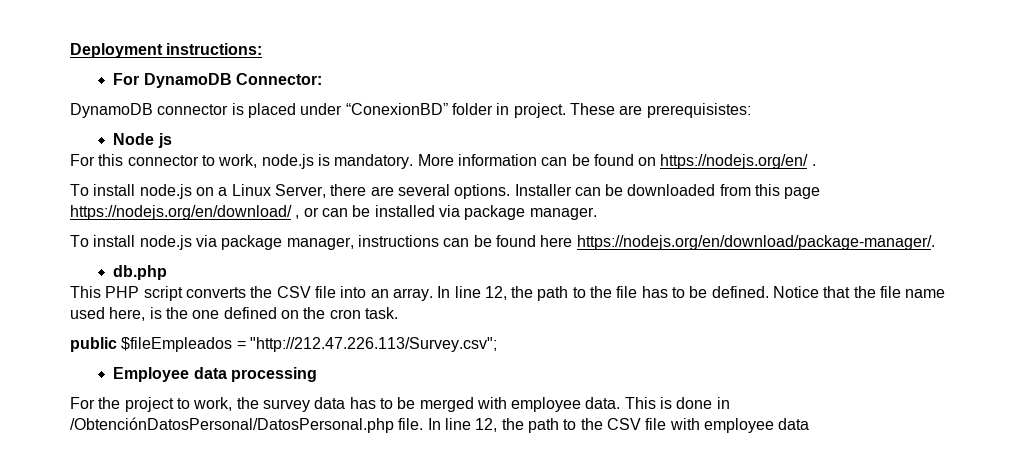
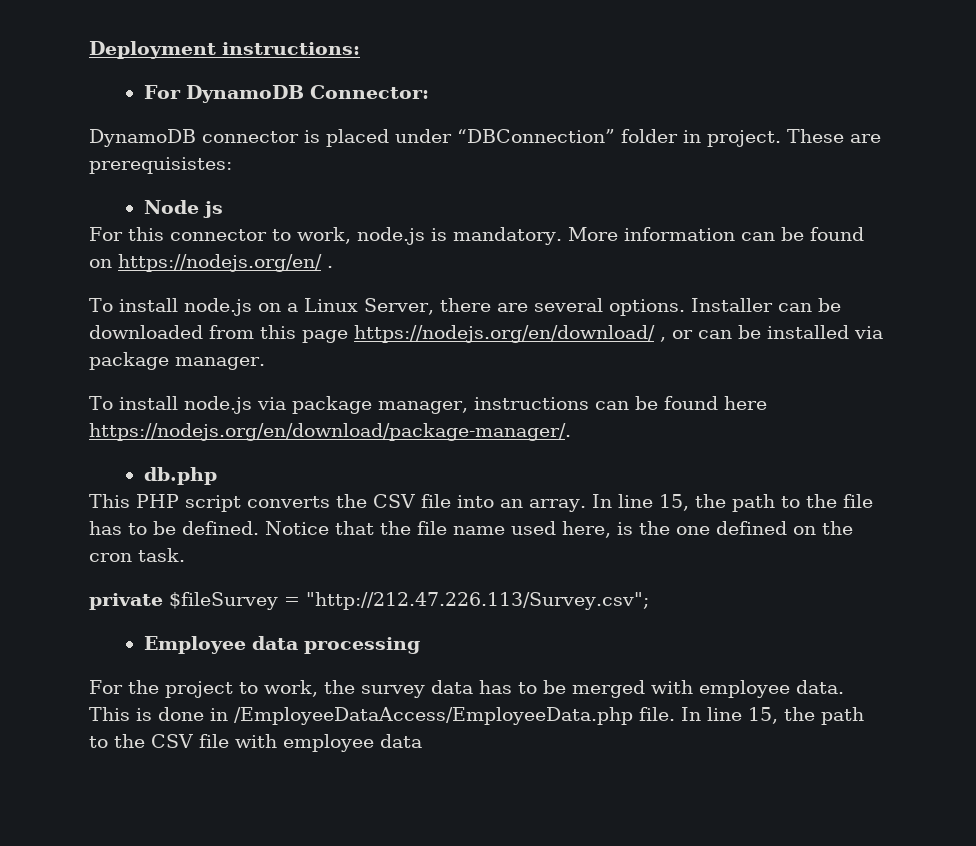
[345,103,448,115] “ConexionBD” -> [457,129,615,143] “DBConnection”
[484,286,507,300] 12, -> [658,494,689,511] 15,
[70,337,233,352] public $fileEmpleados -> [89,592,278,610] private $fileSurvey
[70,417,394,433] /ObtenciónDatosPersonal/DatosPersonal.php -> [234,707,633,725] /EmployeeDataAccess/EmployeeData.php
[475,418,498,432] 12, -> [748,707,778,724] 15,

